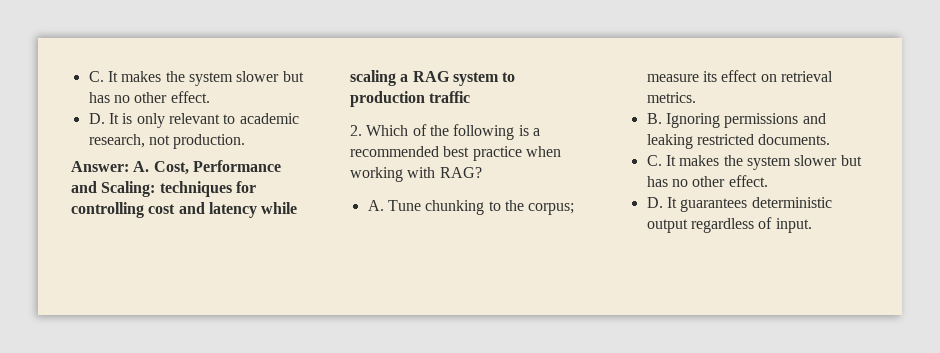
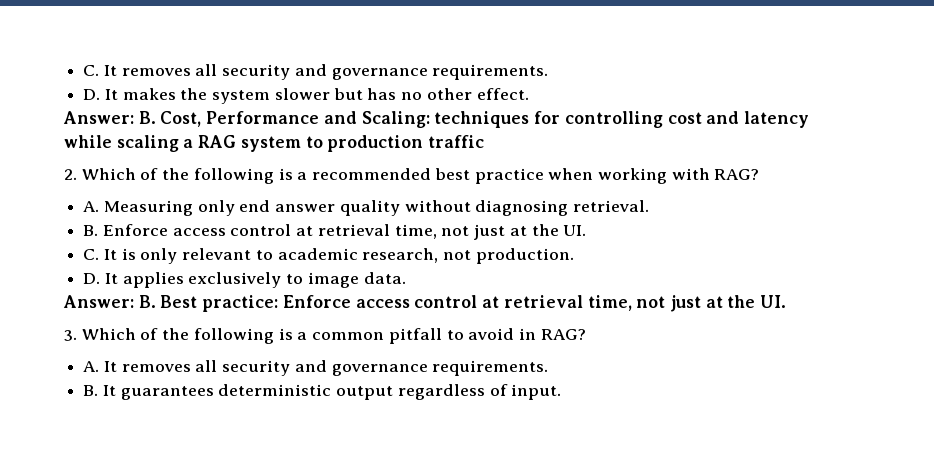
[88,71,304,86] [88,91,210,103] [88,113,299,128] [88,134,246,149] [71,161,150,172] C. It makes the system slower but has no other effect. // D. It is only relevant to academic research, not production. // Answer: A. -> [83,64,549,80] [83,88,529,104] [63,111,156,124] C. It removes all security and governance requirements. // D. It makes the system slower but has no other effect. // Answer: B.
[387,200,575,215] [646,70,833,82] [646,92,696,103] [646,113,826,128] [646,134,831,149] [646,155,862,170] [646,175,768,187] [646,197,663,208] Tune chunking to the corpus; measure its effect on retrieval metrics. // B. Ignoring permissions and leaking restricted documents. // C. It makes the system slower but has no other effect. // D. -> [103,200,650,216] [83,224,587,240] [83,248,574,264] [83,272,406,288] [63,295,787,312] [64,328,586,344] [83,360,549,376] [83,385,99,396] Measuring only end answer quality without diagnosing retrieval. // B. Enforce access control at retrieval time, not just at the UI. // C. It is only relevant to academic research, not production. // D. It applies exclusively to image data. // Answer: B. Best practice: Enforce access control at retrieval time, not just at the UI. // 3. Which of the following is a common pitfall to avoid in RAG? // A. It removes all security and governance requirements. // B.

